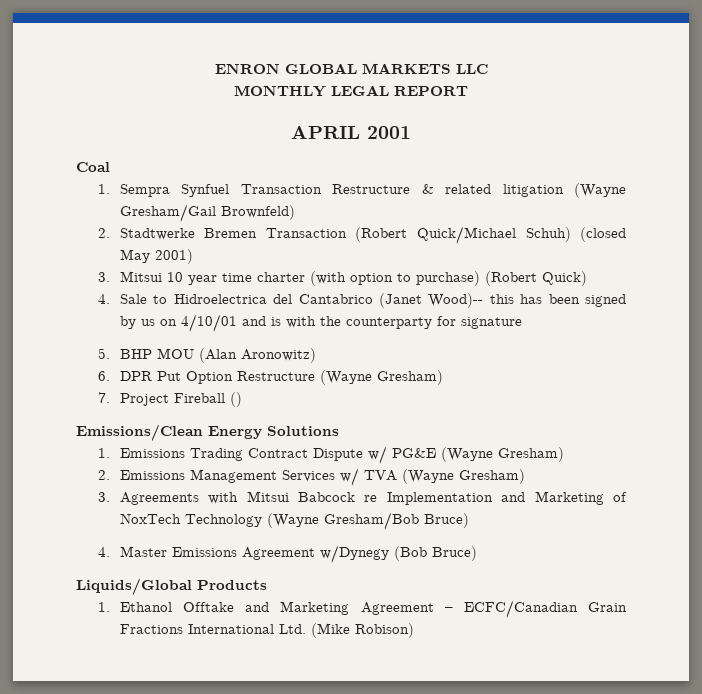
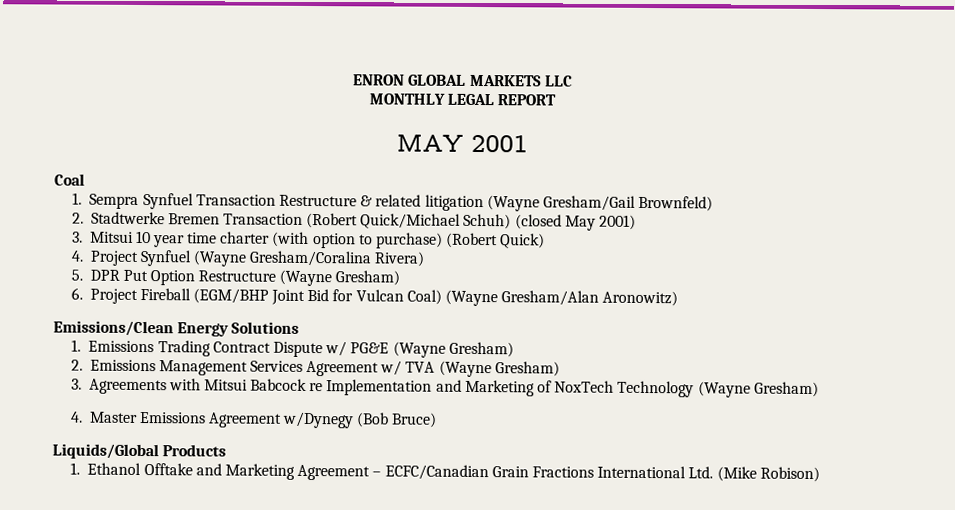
[291,126,360,139] APRIL -> [396,133,463,152] MAY
[119,293,626,308] [119,314,522,332] [97,348,316,363] [97,371,110,381] Sale to Hidroelectrica del Cantabrico (Janet Wood)-- this has been signed by us on 4/10/01 and is with the counterparty for signature // 5. BHP MOU (Alan Aronowitz) // 6. -> [89,249,426,267] [70,269,83,281] Project Synfuel (Wayne Gresham/Coralina Rivera) // 5.
[97,392,110,403] 7. -> [70,287,83,300] 6.
[229,392,242,407] () -> [192,288,679,307] (EGM/BHP Joint Bid for Vulcan Coal) (Wayne Gresham/Alan Aronowitz)
(335, 476) none -> [306,360,380,377] Agreement
[323,512,469,530] Gresham/Bob Bruce) -> [753,381,819,398] Gresham)

